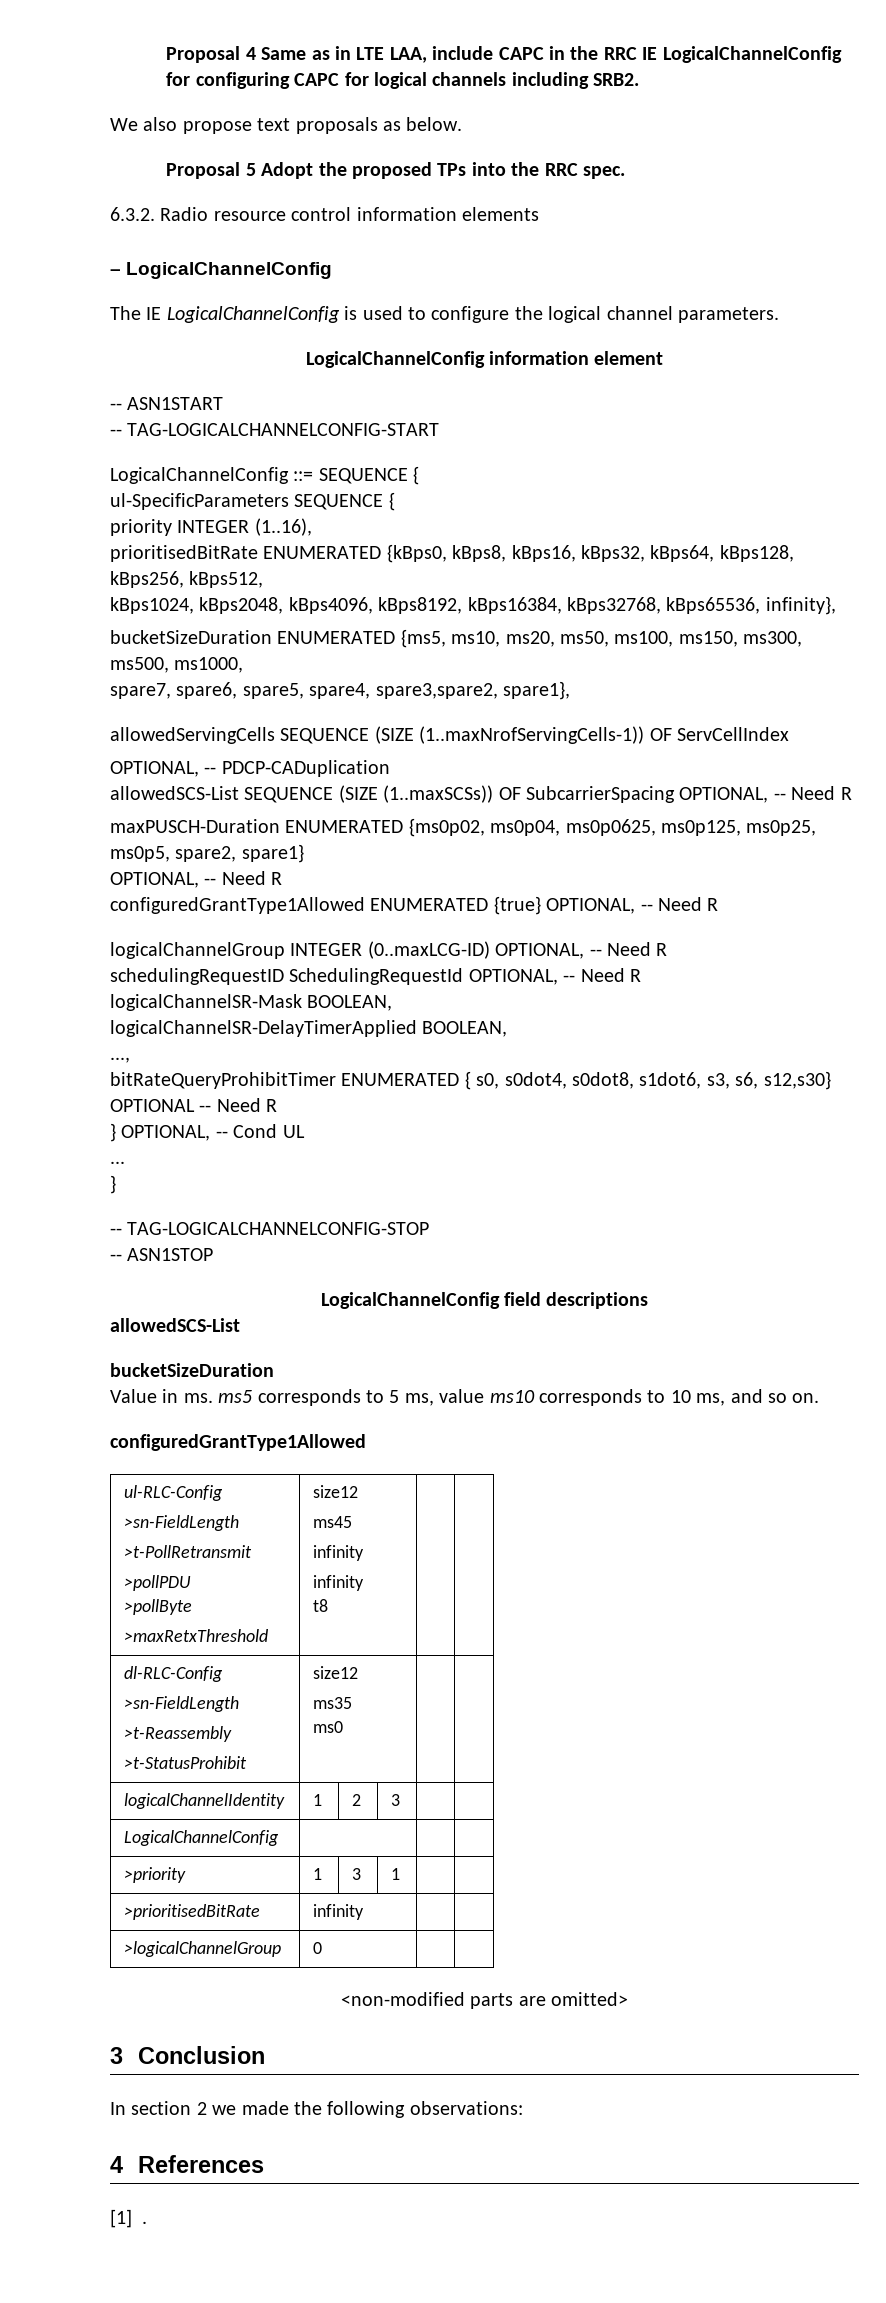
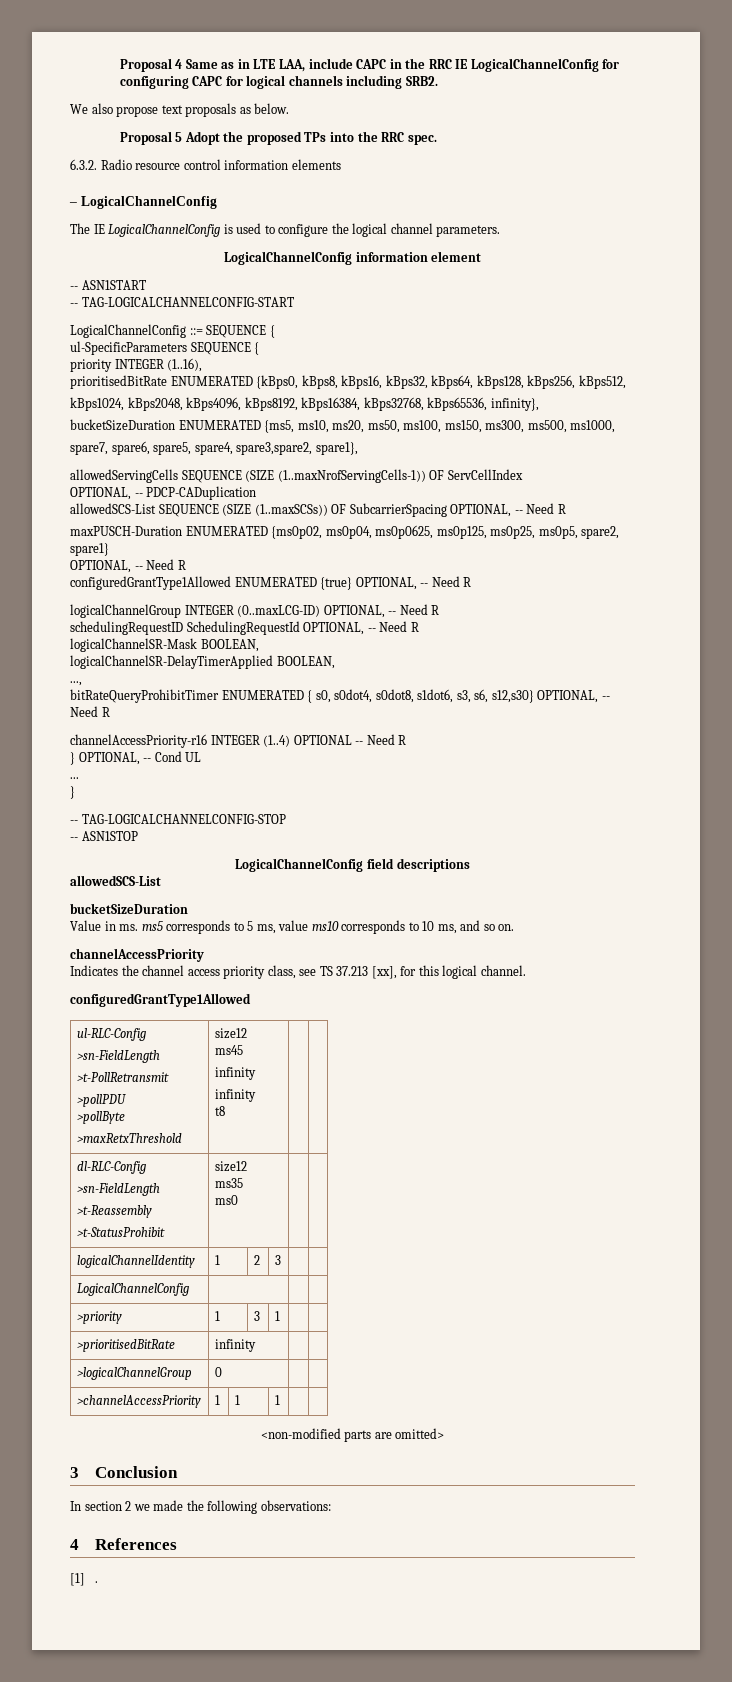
(831, 1080) none -> [537,690,610,703] [70,706,110,717] [70,734,291,748] OPTIONAL, -- Need R // channelAccessPriority-r16 INTEGER (1..4)
(820, 1398) none -> [70,948,204,962] [70,965,526,979] // channelAccessPriority // Indicates the channel access priority class, see TS 37.213 [xx], for this logical channel.
(323, 1948) none -> [76,1395,201,1408] [214,1395,220,1405] [234,1395,240,1405] [274,1395,280,1405] // >channelAccessPriority | 1 | 1 | 1 | |

